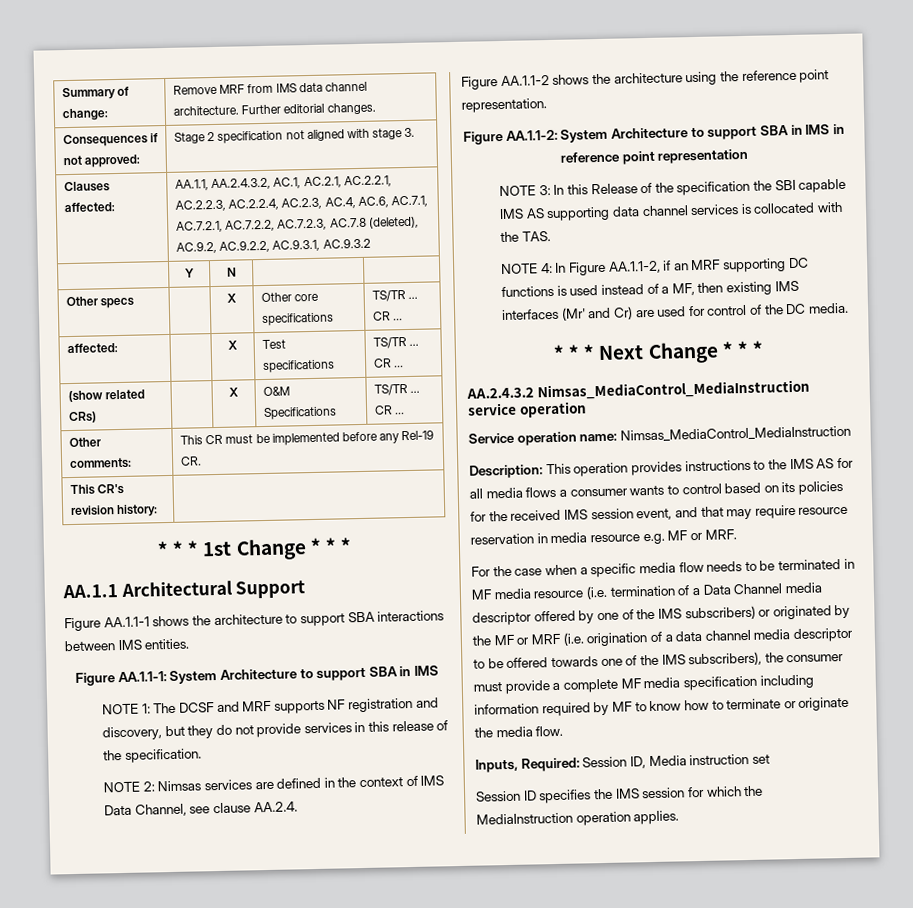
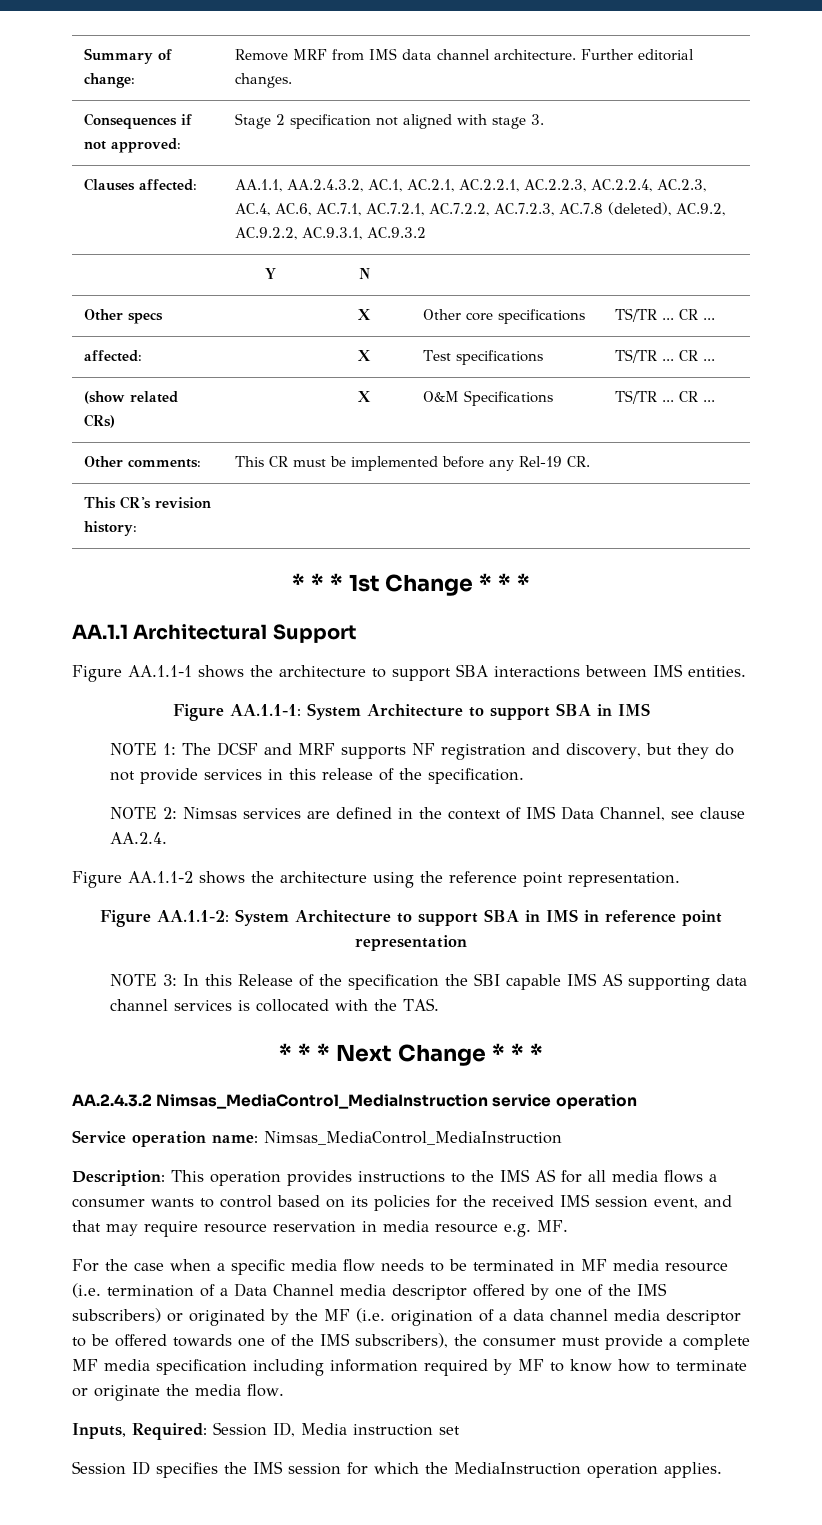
[500,257,809,276] [500,280,799,298] [501,302,850,321] // NOTE 4: In Figure AA.1.1-2, if an MRF supporting DC functions is used instead of a MF, then existing IMS interfaces (Mr' and Cr) are used for control of the DC media. -> (440, 1004) none
[667,529,737,541] MF or MRF. -> [537,1220,568,1232] MF.
[516,633,561,645] or MRF -> (350, 1315) none

